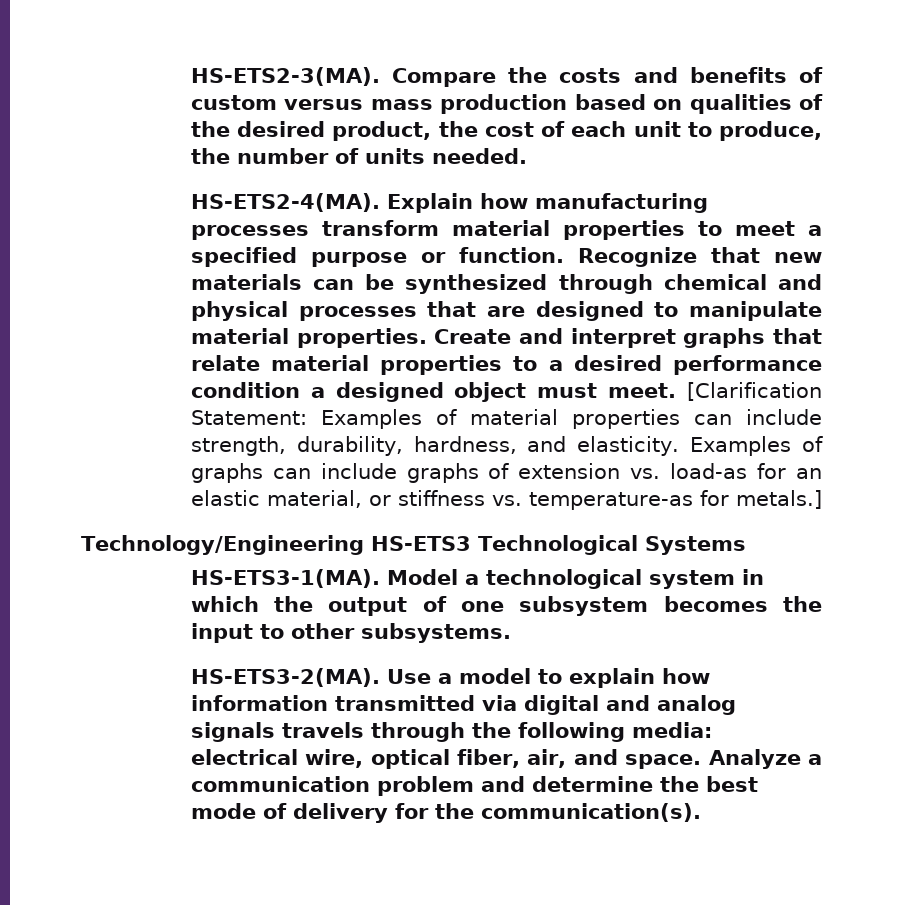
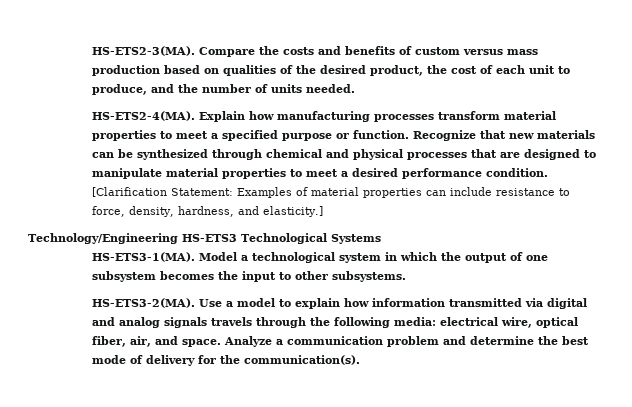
(822, 131) none -> [151,84,175,93] and
[296,328,822,348] [190,355,538,375] properties. Create and interpret graphs that relate material properties to -> [222,168,339,179] properties to meet
[190,382,677,402] condition a designed object must meet. -> [486,168,549,177] condition.
[190,436,823,456] [190,463,823,483] [190,490,822,510] strength, durability, hardness, and elasticity. Examples of graphs can include graphs of extension vs. load-as for an elastic material, or stiffness vs. temperature-as for metals.] -> [496,188,571,196] [92,206,324,217] resistance to force, density, hardness, and elasticity.]

